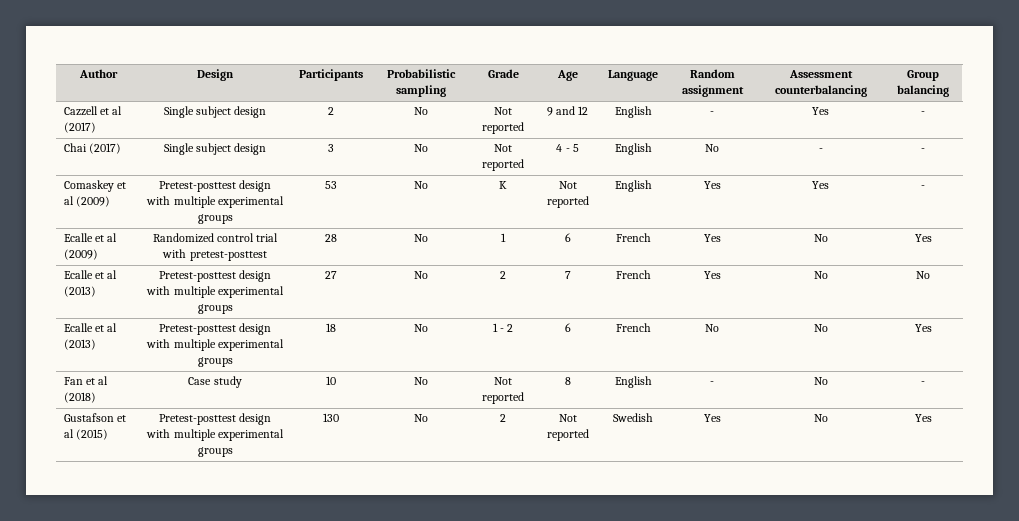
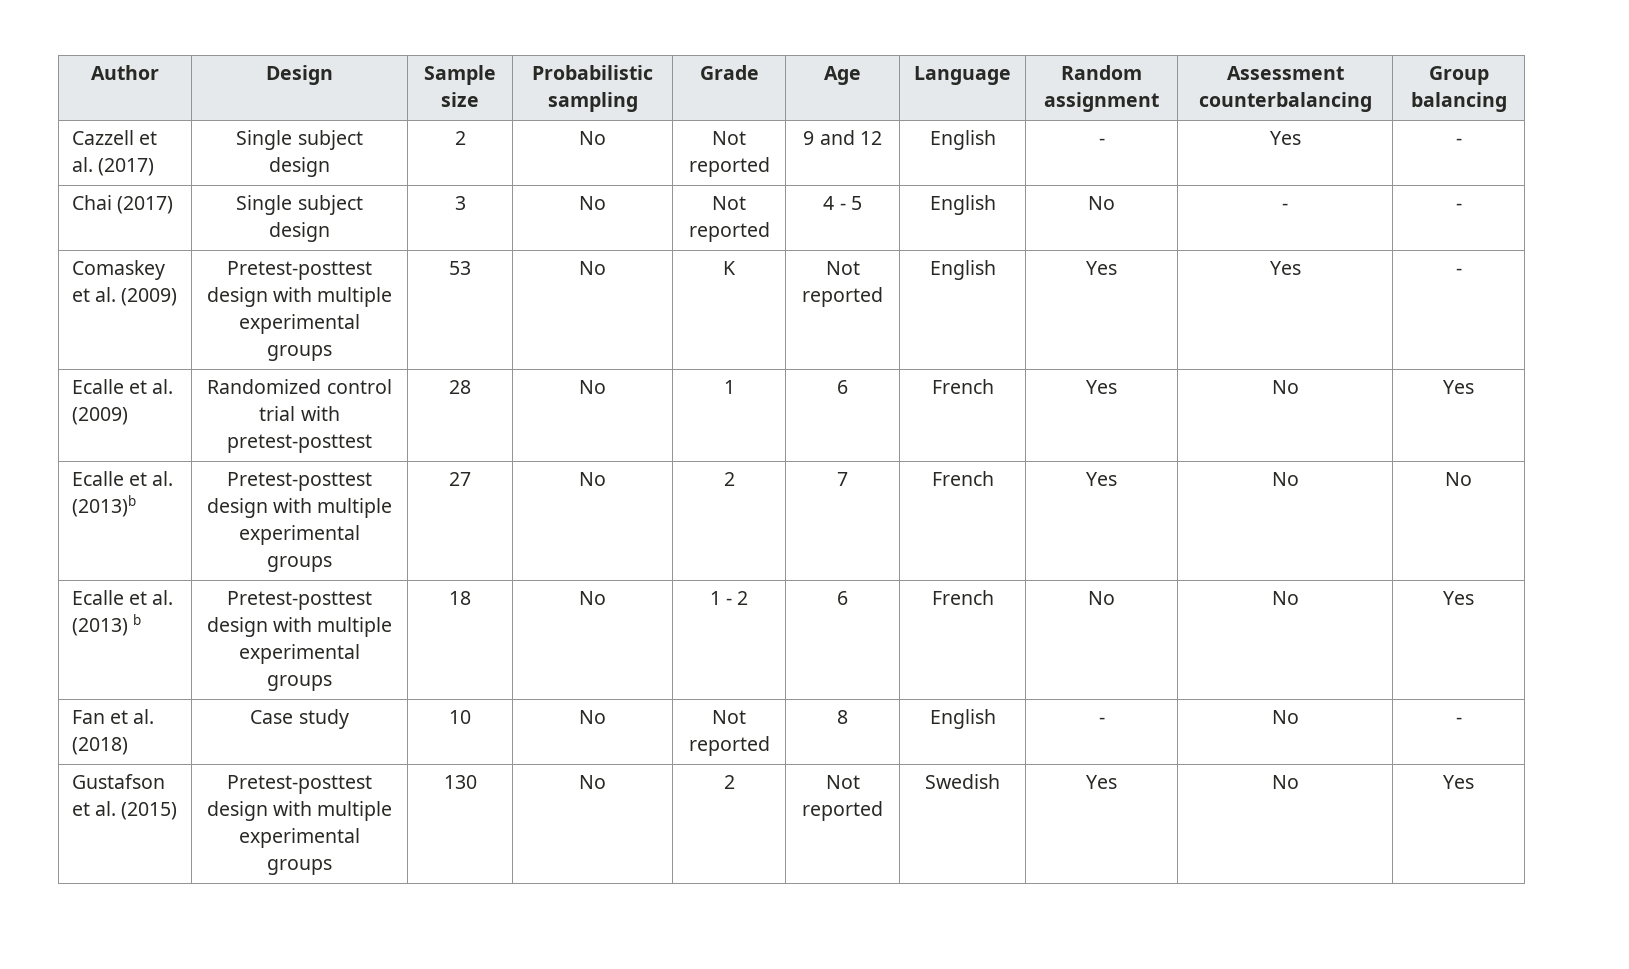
[299,69,363,81] Participants -> [424,65,496,85] [441,92,479,107] Sample size
[112,106,123,115] al -> [71,157,93,172] al.
[63,196,74,205] al -> [94,287,116,302] al.
[107,233,118,242] al -> [152,379,174,394] al.
[107,270,118,279] [63,286,96,297] al (2013) -> [152,471,174,486] [71,495,136,517] al. (2013)b
[107,323,118,332] [63,339,96,350] al (2013) -> [152,590,174,605] [71,614,141,636] al. (2013) b
[98,376,109,385] al -> [133,709,155,724] al.
[63,429,74,438] al -> [94,801,116,816] al.

